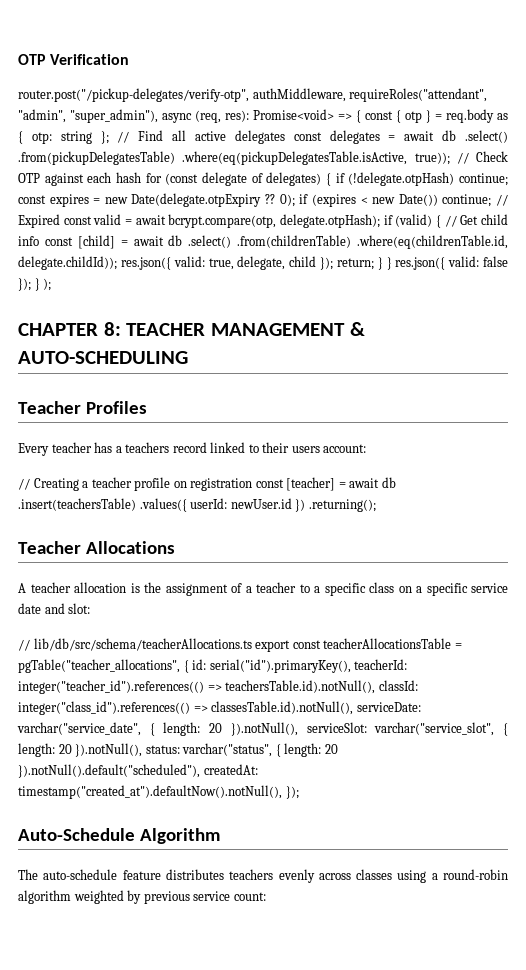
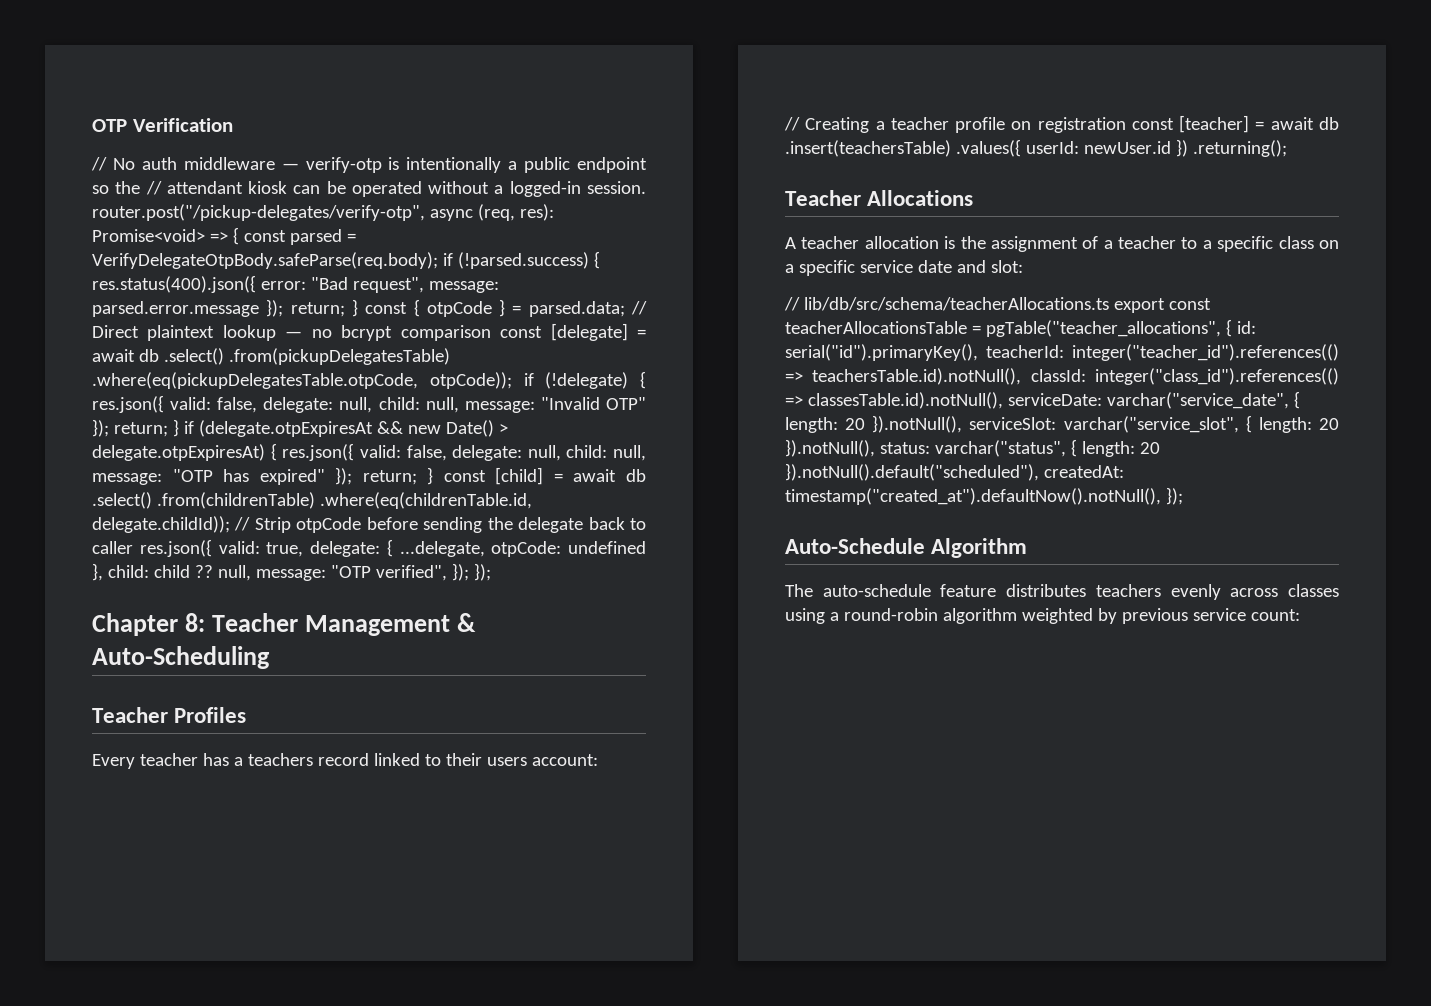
[18,88,488,102] [18,109,158,123] router.post("/pickup-delegates/verify-otp", authMiddleware, requireRoles("attendant", "admin", "super_admin"), -> [91,157,647,173] [92,181,646,197] [92,204,425,221] // No auth middleware — verify-otp is intentionally a public endpoint so the // attendant kiosk can be operated without a logged-in session. router.post("/pickup-delegates/verify-otp",
[396,109,508,123] [18,130,380,144] { otp } = req.body as { otp: string }; // Find all active delegates const delegates -> [289,229,356,245] [92,251,600,269] [92,275,499,293] [92,299,647,317] [92,323,628,341] parsed = VerifyDelegateOtpBody.safeParse(req.body); if (!parsed.success) { res.status(400).json({ error: "Bad request", message: parsed.error.message }); return; } const { otpCode } = parsed.data; // Direct plaintext lookup — no bcrypt comparison const [delegate]
[182,151,508,165] [18,172,509,186] [18,193,509,207] [18,214,509,228] [18,236,39,246] .where(eq(pickupDelegatesTable.isActive, true)); // Check OTP against each hash for (const delegate of delegates) { if (!delegate.otpHash) continue; const expires = new Date(delegate.otpExpiry ?? 0); if (expires < new Date()) continue; // Expired const valid = await bcrypt.compare(otp, delegate.otpHash); if (valid) { // Get child info -> [92,371,646,389] [92,395,646,413] [92,419,508,437] [92,443,646,461] [92,467,434,485] .where(eq(pickupDelegatesTable.otpCode, otpCode)); if (!delegate) { res.json({ valid: false, delegate: null, child: null, message: "Invalid OTP" }); return; } if (delegate.otpExpiresAt && new Date() > delegate.otpExpiresAt) { res.json({ valid: false, delegate: null, child: null, message: "OTP has expired" }); return; }
[120,256,508,270] [18,278,52,291] [18,322,365,336] [18,351,188,364] res.json({ valid: true, delegate, child }); return; } } res.json({ valid: false }); } ); // CHAPTER 8: TEACHER MANAGEMENT & AUTO-SCHEDULING -> [234,517,646,533] [92,539,646,557] [92,563,491,581] [92,613,477,636] [92,646,270,669] // Strip otpCode before sending the delegate back to caller res.json({ valid: true, delegate: { ...delegate, otpCode: undefined }, child: child ?? null, message: "OTP verified", }); }); // Chapter 8: Teacher Management & Auto-Scheduling

